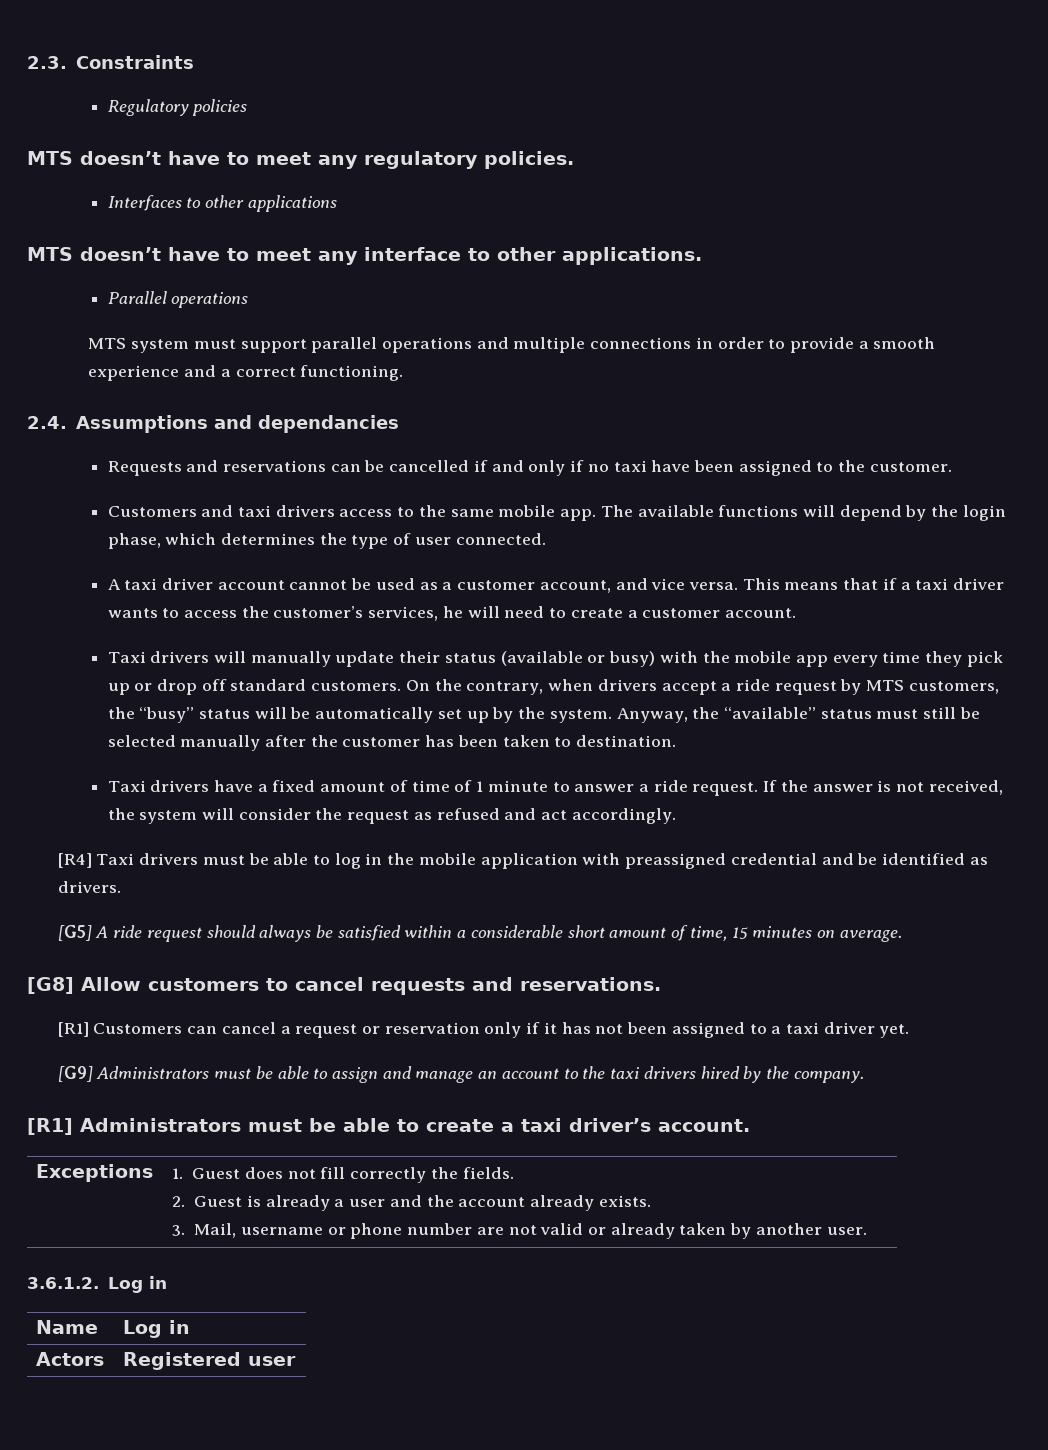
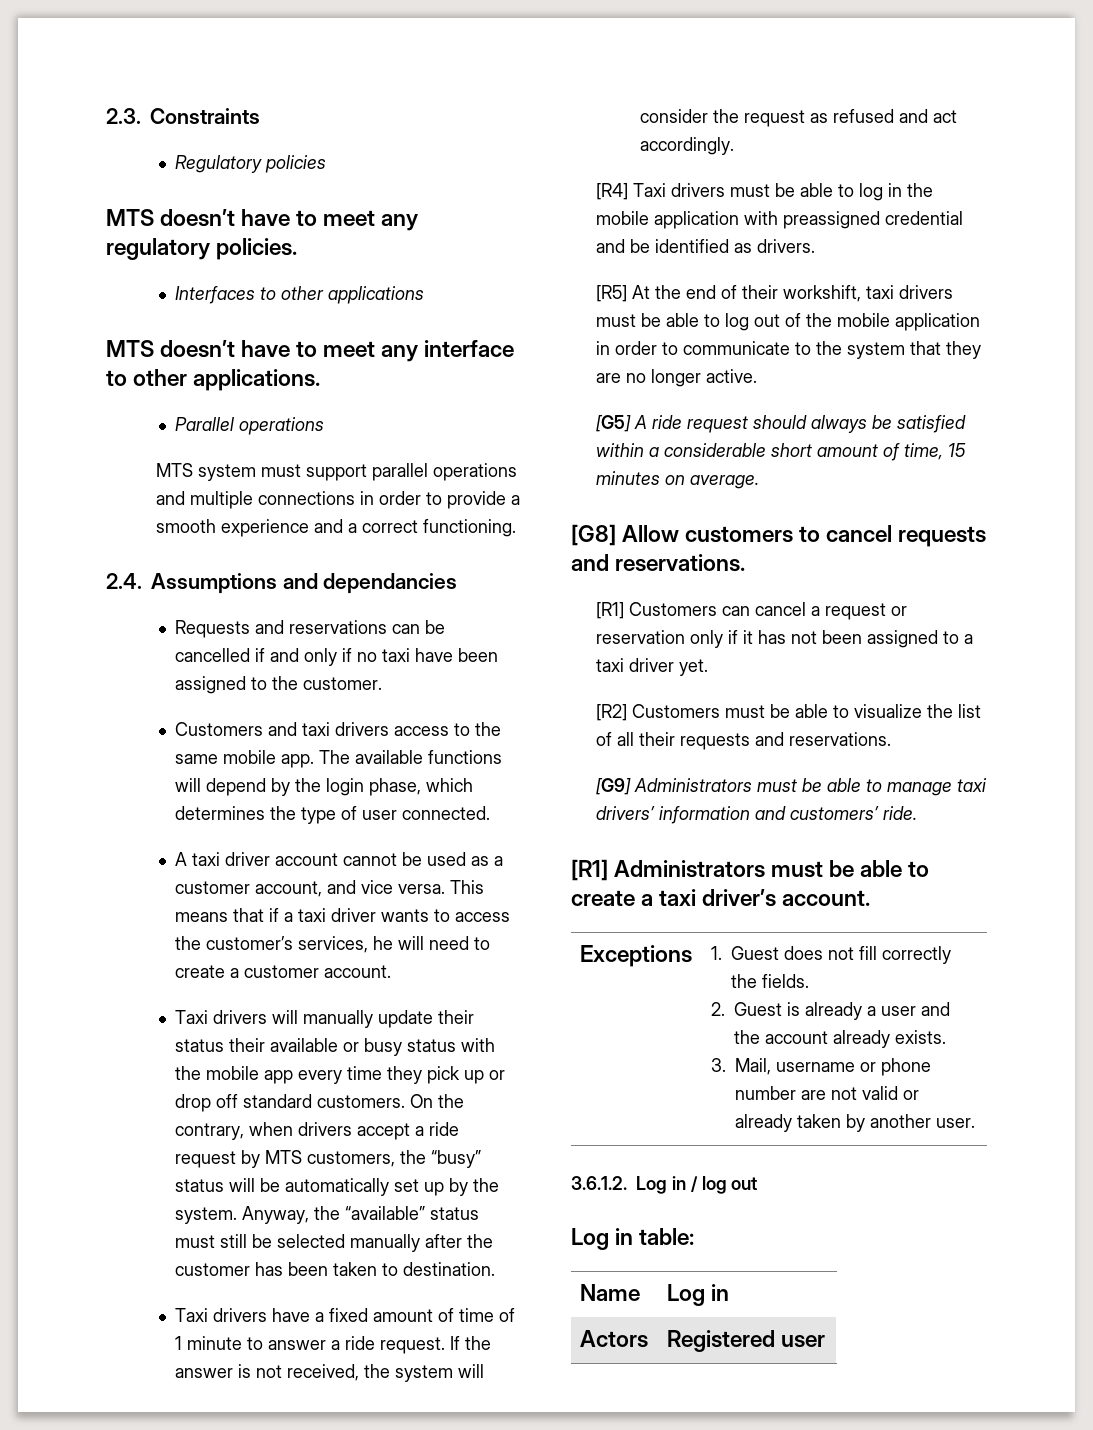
[500,651,656,667] (available or busy) -> [229,1038,457,1056] their available or busy status
(121, 887) none -> [595,285,953,302] [595,313,980,331] [595,341,981,359] [595,369,757,387] // [R5] At the end of their workshift, taxi drivers must be able to log out of the mobile application in order to communicate to the system that they are no longer active.
(910, 1031) none -> [595,704,981,721] [595,732,891,750] // [R2] Customers must be able to visualize the list of all their requests and reservations.
[332,1066,864,1083] assign and manage an account to the taxi drivers hired by the company. -> [886,778,987,796] [595,806,917,824] manage taxi drivers’ information and customers’ ride.
(167, 1282) none -> [690,1176,758,1194] [571,1228,695,1250] / log out // Log in table:

